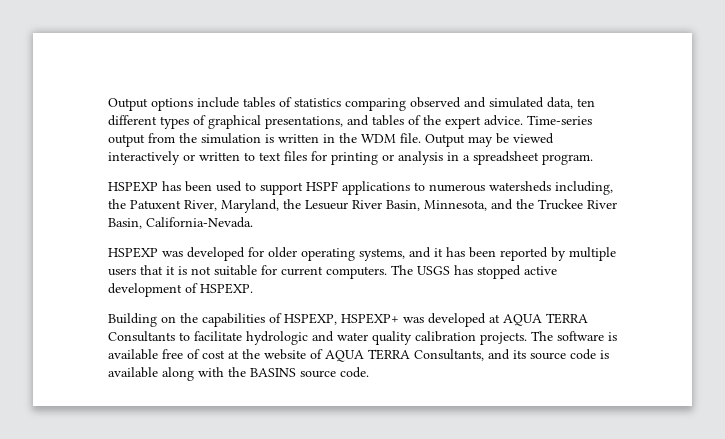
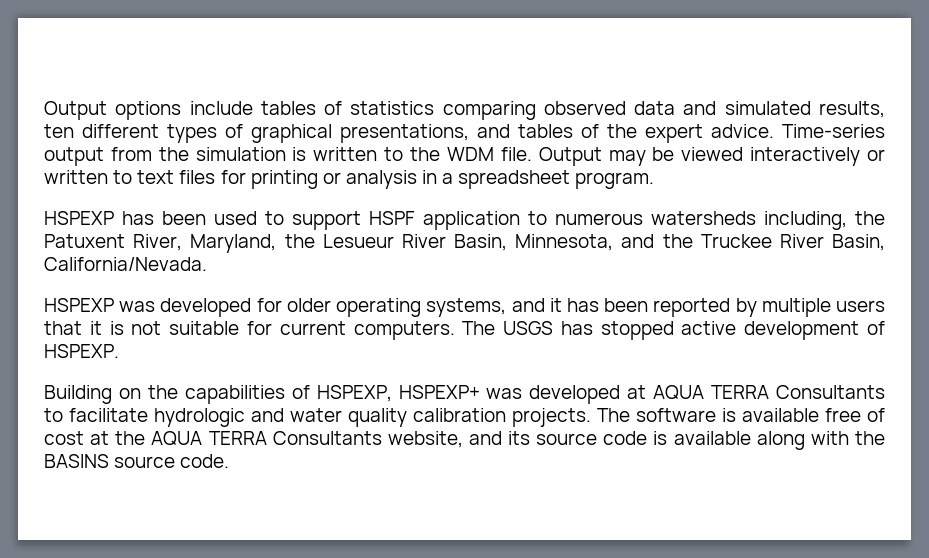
(461, 102) none -> [634,101,676,115] data
[547,97,573,109] data, -> [818,101,885,118] results,
[323,134,335,143] in -> [384,147,404,161] to
[342,181,410,195] applications -> [423,211,520,230] application
[146,217,253,228] California-Nevada. -> [44,257,207,271] California/Nevada.
[264,349,484,362] website of AQUA TERRA Consultants, -> [151,431,463,448] AQUA TERRA Consultants website,

